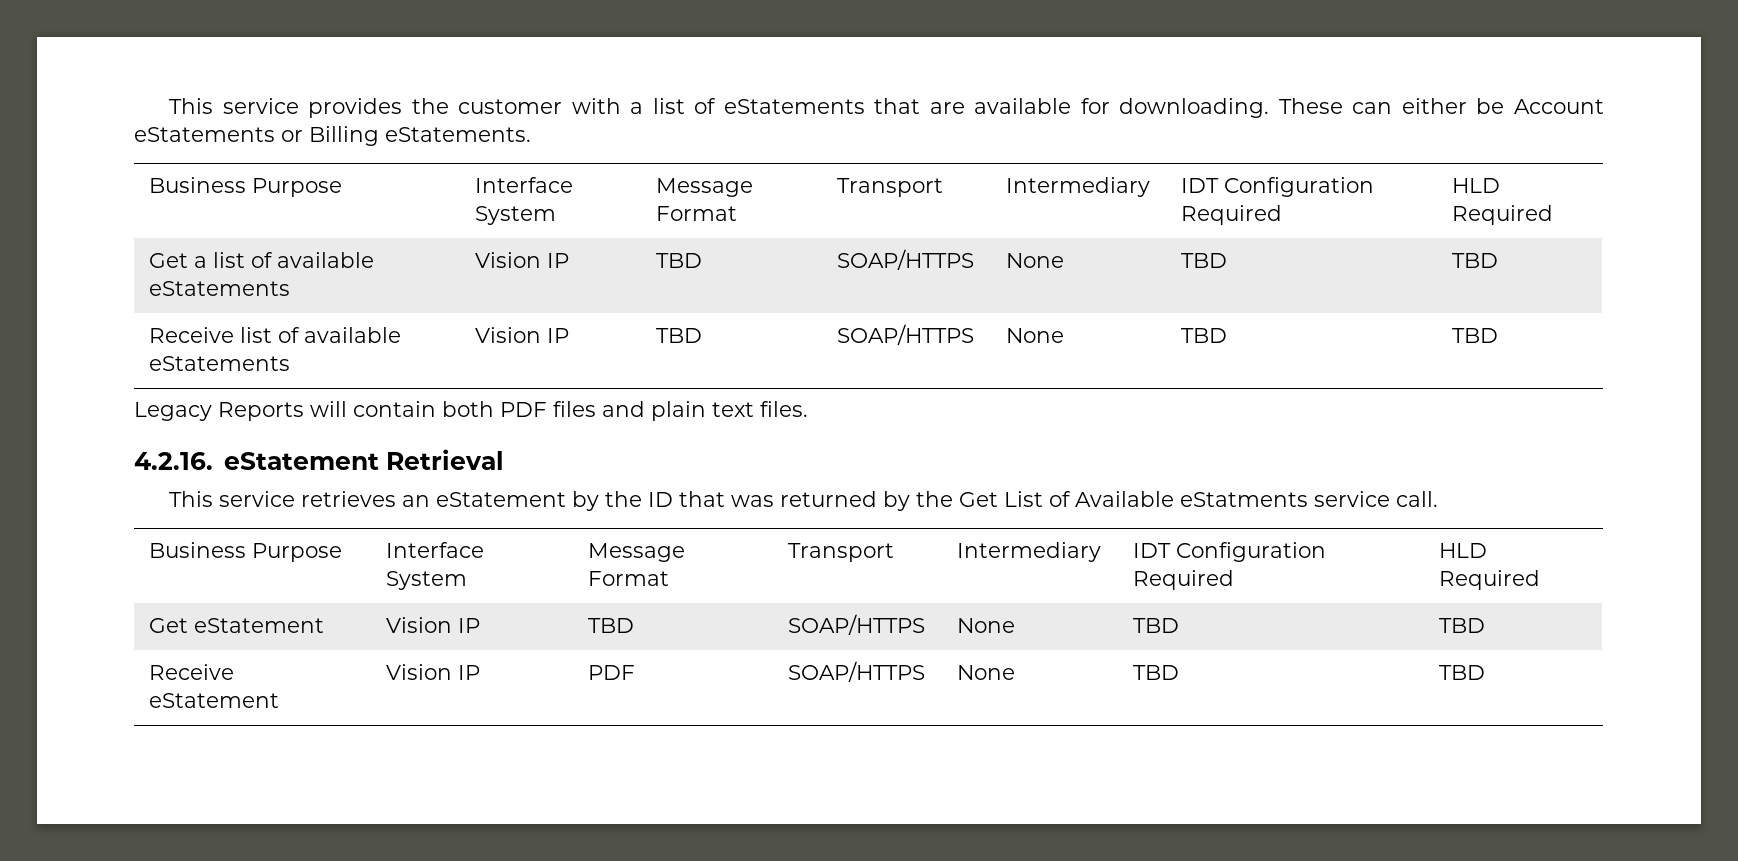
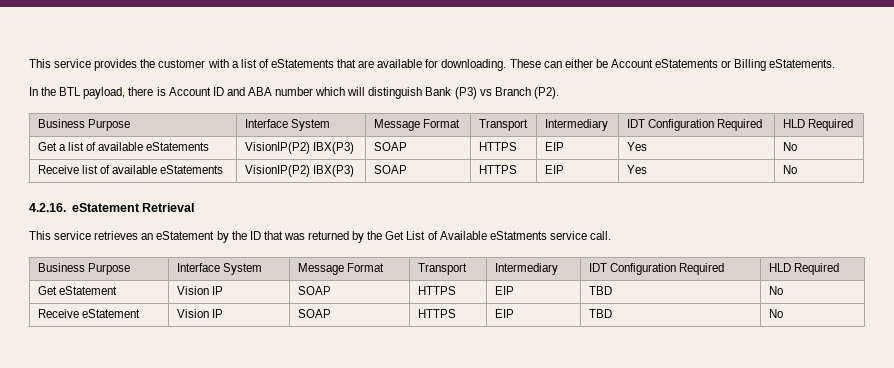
(531, 134) none -> [29,87,559,99] // In the BTL payload, there is Account ID and ABA number which will distinguish Bank (P3) vs Branch (P2).
[475,252,570,268] [656,253,703,268] [837,249,975,270] [1006,253,1065,268] [1181,253,1228,268] [1452,253,1499,268] Vision IP | TBD | SOAP/HTTPS | None | TBD | TBD -> [244,142,354,154] [373,142,407,151] [478,142,517,151] [544,142,564,151] [626,142,647,151] [782,142,797,151] VisionIP(P2) IBX(P3) | SOAP | HTTPS | EIP | Yes | No
[475,327,570,343] [656,328,703,343] [837,324,975,345] [1006,328,1065,343] [1181,328,1228,343] [1452,328,1499,343] [134,401,808,421] Vision IP | TBD | SOAP/HTTPS | None | TBD | TBD // Legacy Reports will contain both PDF files and plain text files. -> [244,165,354,177] [373,165,407,174] [478,165,517,174] [544,165,564,174] [626,165,647,174] [782,165,797,174] VisionIP(P2) IBX(P3) | SOAP | HTTPS | EIP | Yes | No
[588,618,635,633] [788,614,926,635] [957,618,1016,633] [1133,618,1180,633] [1439,618,1486,633] TBD | SOAP/HTTPS | None | TBD | TBD -> [297,286,331,295] [417,286,456,295] [494,286,514,295] [588,286,612,295] [768,286,783,295] SOAP | HTTPS | EIP | TBD | No
[588,665,636,680] [788,661,926,682] [957,665,1016,680] [1133,665,1180,680] [1439,665,1486,680] PDF | SOAP/HTTPS | None | TBD | TBD -> [297,309,331,318] [417,309,456,318] [494,309,514,318] [588,309,612,318] [768,309,783,318] SOAP | HTTPS | EIP | TBD | No

